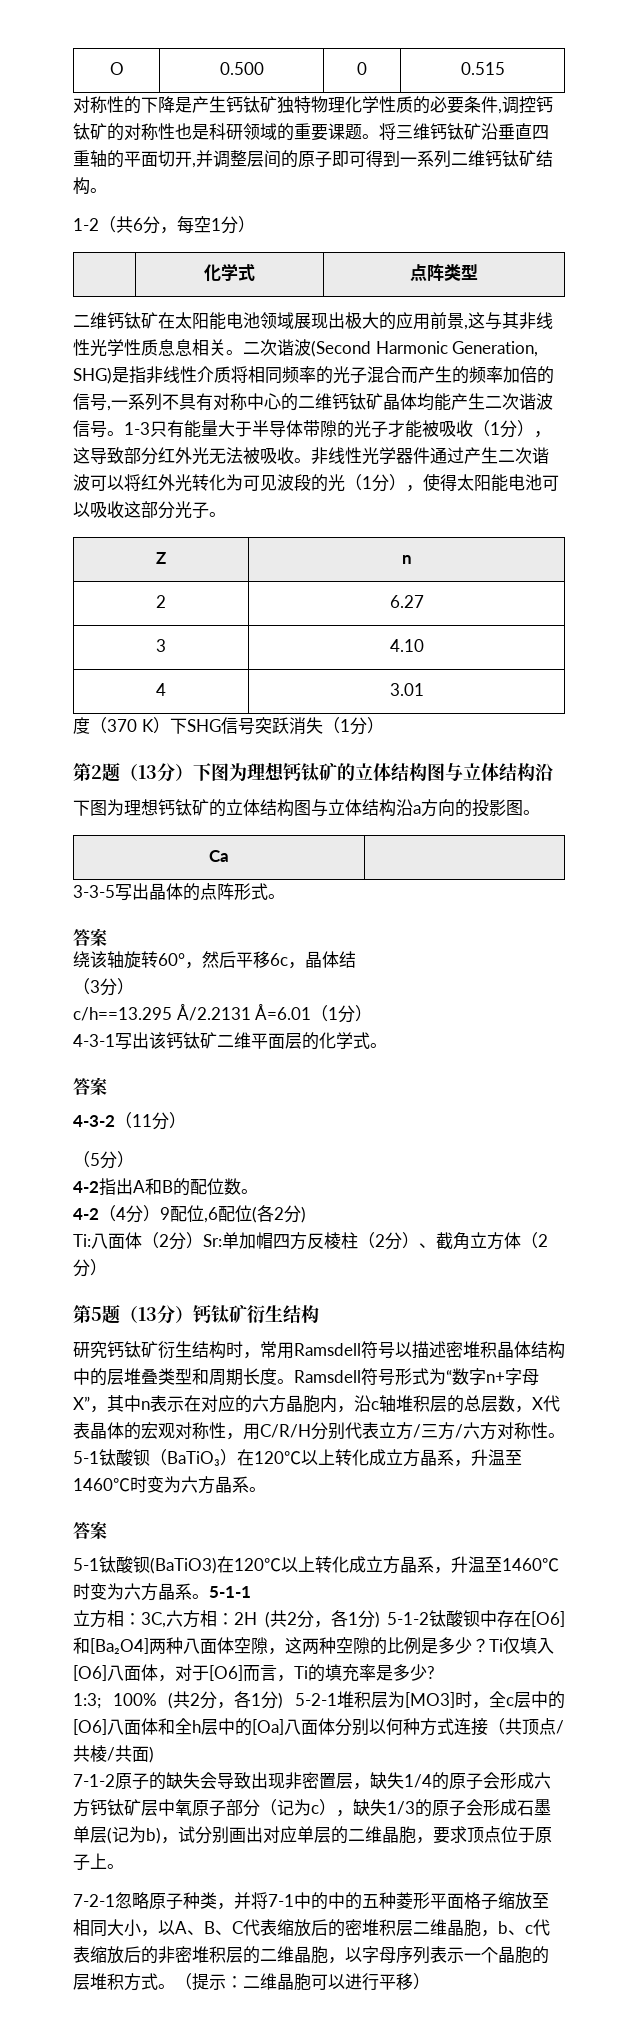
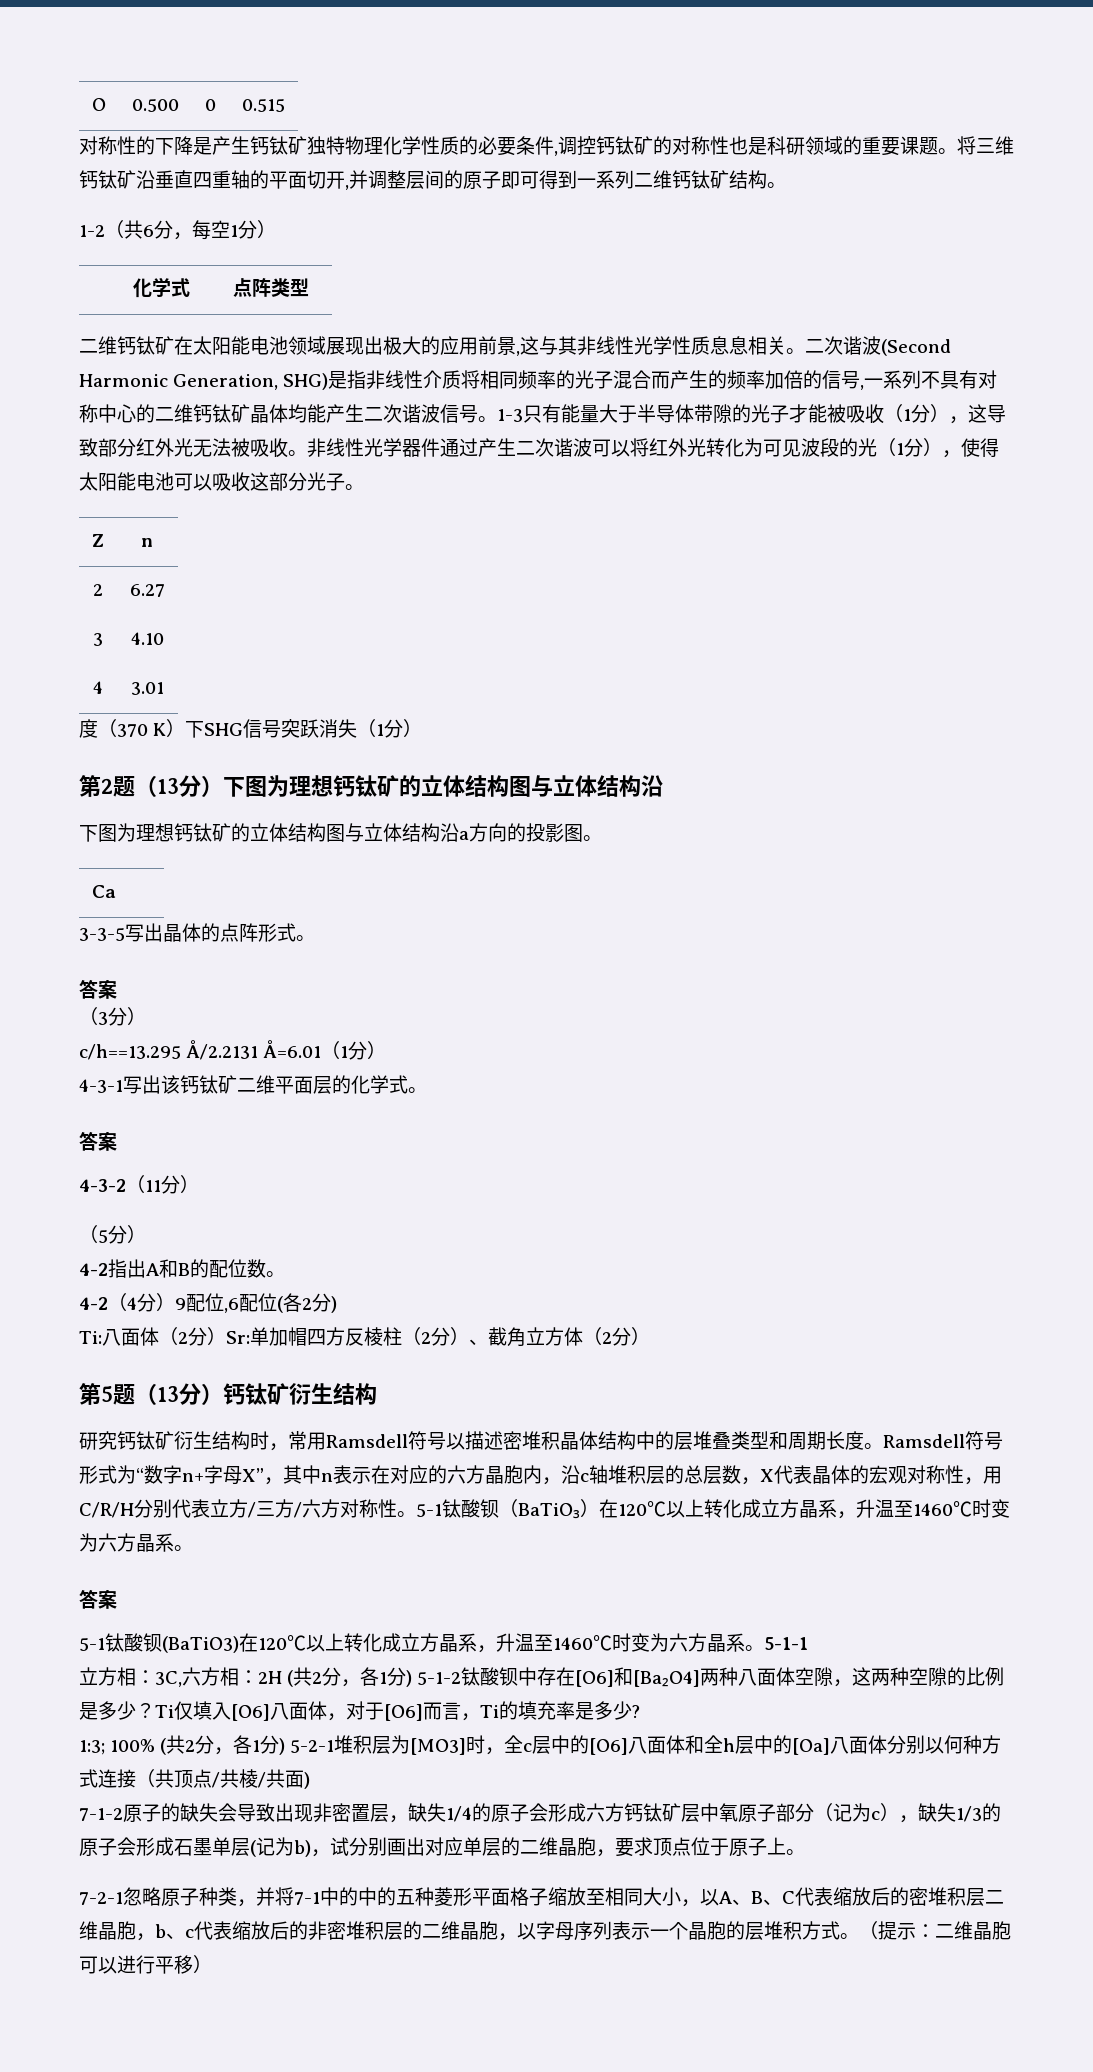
[73,951,356,969] // 绕该轴旋转60°，然后平移6c，晶体结 -> (117, 989) none

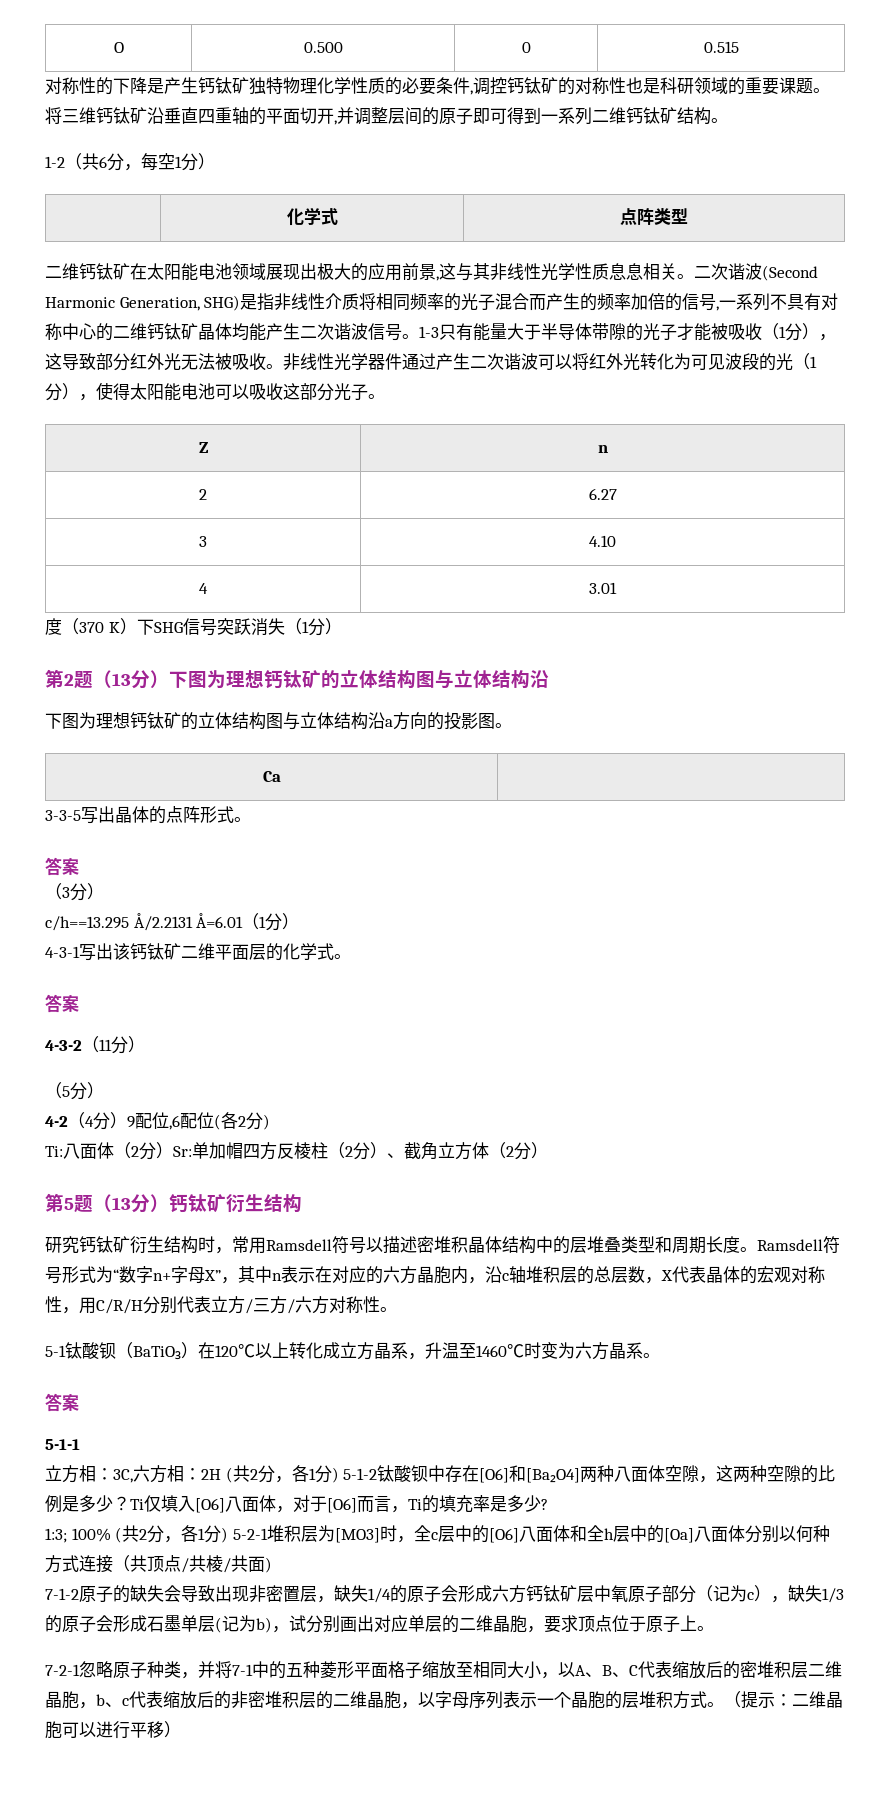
[79,1259,285,1278] // 4-2指出A和B的配位数。 -> (104, 1090) none
(416, 1514) none -> (397, 1309) //
[79,1633,764,1653] 5-1钛酸钡(BaTiO3)在120℃以上转化成立方晶系，升温至1460℃时变为六方晶系。 -> (79, 1402) none
[358,1887,396,1906] 中的 -> (286, 1670) none

